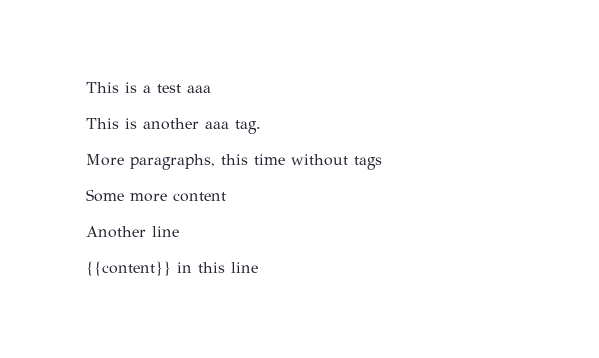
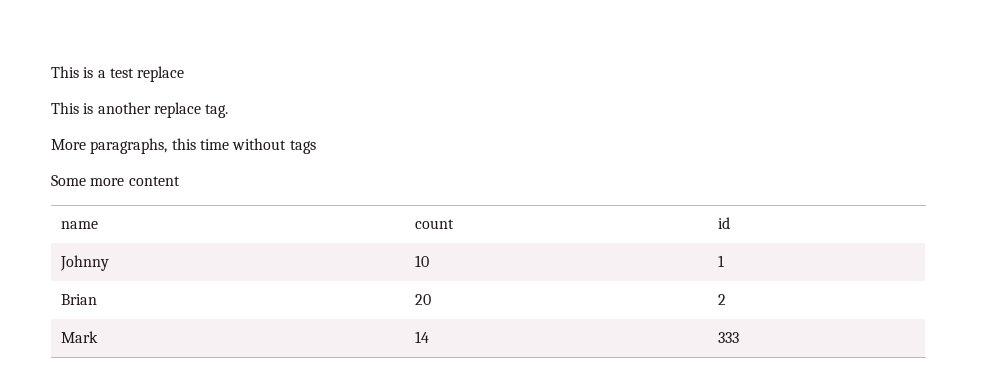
[187,85,211,93] aaa -> [137,66,185,82] replace
[205,121,229,129] aaa -> [153,102,201,118] replace
[86,226,179,238] [86,261,258,276] // Another line // {{content}} in this line -> [61,221,99,229] [415,219,455,229] [718,217,731,229] [60,255,110,271] [415,255,430,267] [718,255,725,267] [61,294,98,305] [415,294,432,305] [718,294,727,305] [61,331,99,343] [415,331,430,343] [718,332,740,343] // name | count | id // Johnny | 10 | 1 // Brian | 20 | 2 // Mark | 14 | 333

